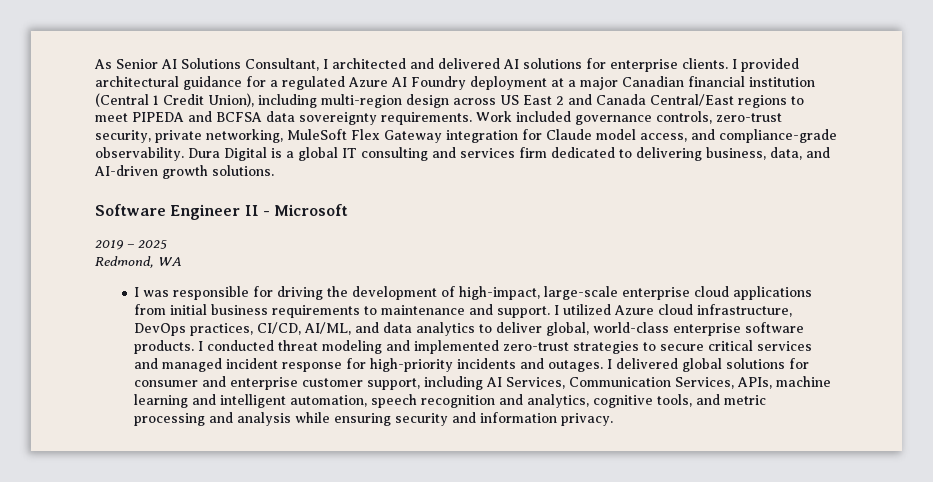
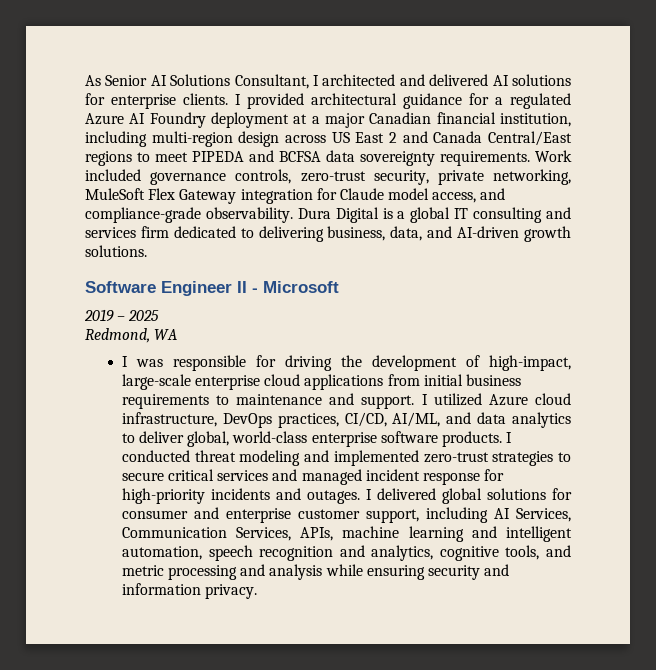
[749,77,815,87] [95,93,254,107] institution (Central 1 Credit Union), -> [499,113,571,127] institution,

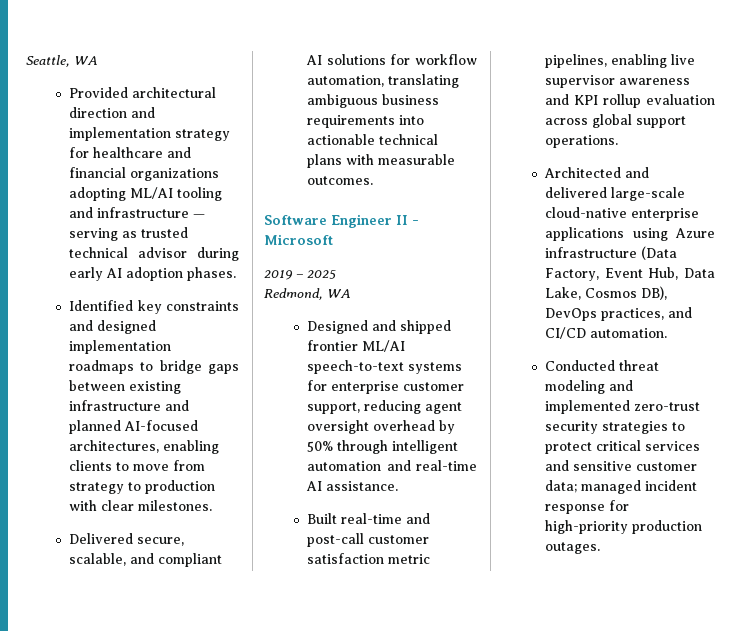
[85,74,571,89] [85,93,571,109] [85,112,571,128] [85,131,572,147] [85,150,572,166] [85,169,571,185] [85,188,506,204] [85,207,572,223] [85,226,572,242] [85,245,147,257] As Senior AI Solutions Consultant, I architected and delivered AI solutions for enterprise clients. I provided architectural guidance for a regulated Azure AI Foundry deployment at a major Canadian financial institution, including multi-region design across US East 2 and Canada Central/East regions to meet PIPEDA and BCFSA data sovereignty requirements. Work included governance controls, zero-trust security, private networking, MuleSoft Flex Gateway integration for Claude model access, and compliance-grade observability. Dura Digital is a global IT consulting and services firm dedicated to delivering business, data, and AI-driven growth solutions. -> [26,55,98,67] [69,87,217,98] [69,107,156,118] [69,127,231,141] [69,147,192,158] [69,167,220,181] [69,187,223,201] [69,207,206,218] [69,227,189,241] [69,247,239,261] [69,267,237,281] [69,300,239,314] [69,320,157,334] [69,340,172,354] [69,360,239,374] [69,380,182,394] [69,400,190,411] [69,420,199,434] [69,440,220,454] [69,460,206,471] [69,480,216,494] [69,500,213,511] [69,533,185,546] [69,553,223,567] [306,54,477,65] [307,74,460,88] [307,94,440,108] [307,115,425,128] [307,134,439,145] [307,154,456,168] [307,176,374,185] Seattle, WA // Provided architectural direction and implementation strategy for healthcare and financial organizations adopting ML/AI tooling and infrastructure — serving as trusted technical advisor during early AI adoption phases. // Identified key constraints and designed implementation roadmaps to bridge gaps between existing infrastructure and planned AI-focused architectures, enabling clients to move from strategy to production with clear milestones. // Delivered secure, scalable, and compliant AI solutions for workflow automation, translating ambiguous business requirements into actionable technical plans with measurable outcomes.
[121,355,571,371] [121,374,522,390] [121,393,571,409] [121,412,571,428] [121,431,513,447] [121,450,190,462] I was responsible for driving the development of high-impact, large-scale enterprise cloud applications from initial business requirements to maintenance and support. I utilized Azure cloud infrastructure, DevOps practices, CI/CD, AI/ML, and data analytics to deliver global, world-class enterprise software products. I conducted -> [307,320,452,334] [307,340,406,352] [307,360,463,374] [307,380,465,394] [307,400,463,414] [307,420,456,434] [307,440,459,454] [307,460,477,471] [306,481,399,491] [307,513,431,524] [307,533,430,547] [307,553,431,564] [545,54,696,68] [545,75,691,88] [545,94,715,108] [545,114,687,128] [545,135,619,148] [544,167,650,178] [545,187,686,201] [545,207,700,221] [545,227,715,241] [545,246,678,260] [545,267,715,281] [545,286,668,300] [545,307,693,321] [545,327,668,339] [545,360,616,371] Designed and shipped frontier ML/AI speech-to-text systems for enterprise customer support, reducing agent oversight overhead by 50% through intelligent automation and real-time AI assistance. // Built real-time and post-call customer satisfaction metric pipelines, enabling live supervisor awareness and KPI rollup evaluation across global support operations. // Architected and delivered large-scale cloud-native enterprise applications using Azure infrastructure (Data Factory, Event Hub, Data Lake, Cosmos DB), DevOps practices, and CI/CD automation. // Conducted
(489, 457) none -> [545,421,599,434] security
[121,472,164,481] secure -> [545,442,593,454] protect
(298, 475) none -> [573,461,698,471] [545,480,578,493] sensitive customer data;
[210,488,572,504] [121,507,571,523] [121,526,572,542] [121,545,571,561] [121,564,510,580] [121,583,258,599] incidents and outages. I delivered global solutions for consumer and enterprise customer support, including AI Services, Communication Services, APIs, machine learning and intelligent automation, speech recognition and analytics, cognitive tools, and metric processing and analysis while ensuring security and information privacy. -> [632,520,703,534] [545,542,601,554] production outages.

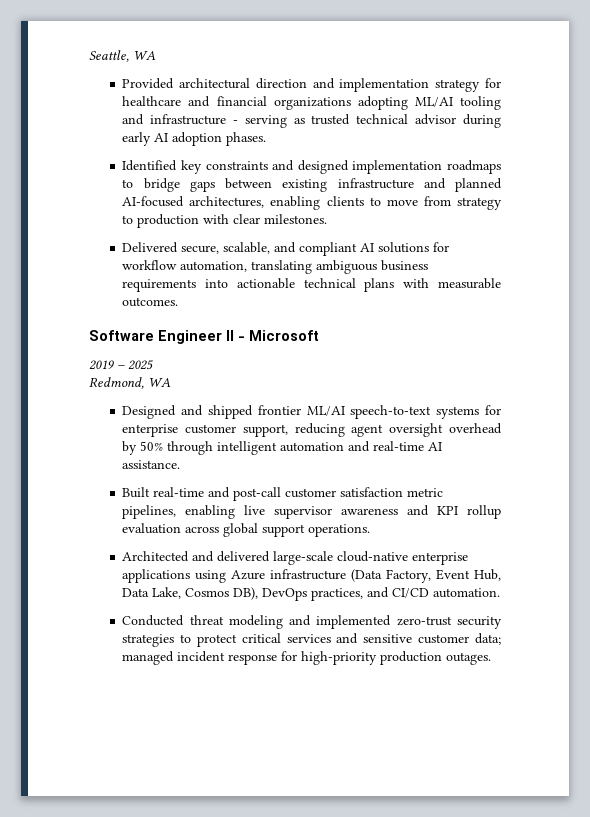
[193,214,206,218] — -> [232,120,238,124] -

